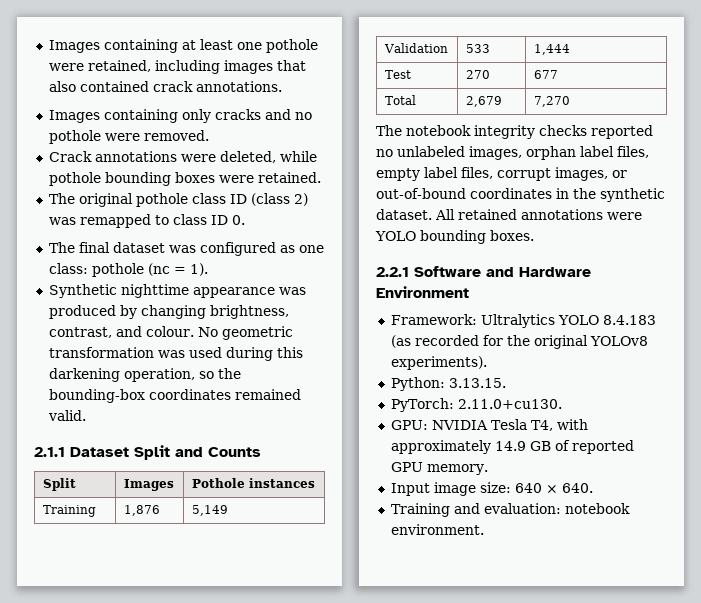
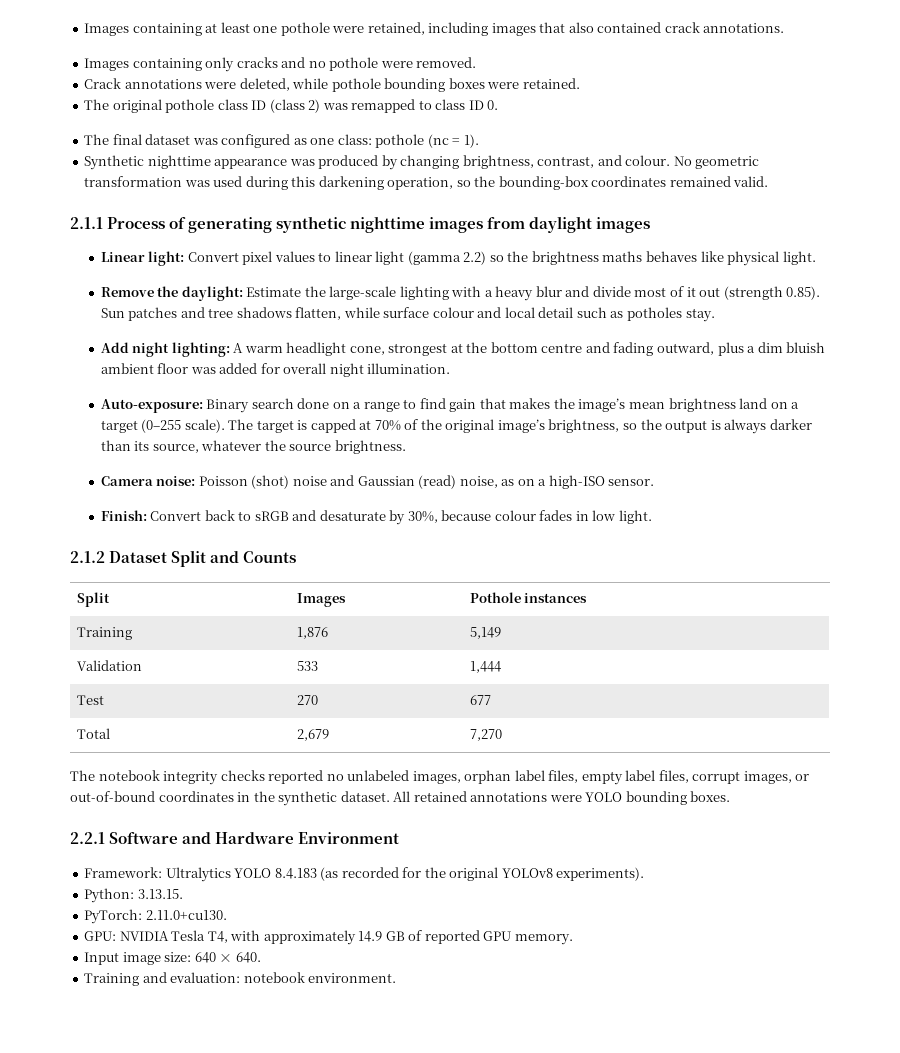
(65, 452) none -> [107,216,651,233] [100,251,816,266] [100,286,821,301] [100,307,715,322] [100,342,826,357] [100,363,451,377] [100,398,800,413] [100,419,812,434] [100,440,406,454] [100,475,655,489] [100,510,652,525] [70,551,105,563] Process of generating synthetic nighttime images from daylight images // Linear light: Convert pixel values to linear light (gamma 2.2) so the brightness maths behaves like physical light. // Remove the daylight: Estimate the large-scale lighting with a heavy blur and divide most of it out (strength 0.85). Sun patches and tree shadows flatten, while surface colour and local detail such as potholes stay. // Add night lighting: A warm headlight cone, strongest at the bottom centre and fading outward, plus a dim bluish ambient floor was added for overall night illumination. // Auto-exposure: Binary search done on a range to find gain that makes the image’s mean brightness land on a target (0–255 scale). The target is capped at 70% of the original image’s brightness, so the output is always darker than its source, whatever the source brightness. // Camera noise: Poisson (shot) noise and Gaussian (read) noise, as on a high-ISO sensor. // Finish: Convert back to sRGB and desaturate by 30%, because colour fades in low light. // 2.1.2

